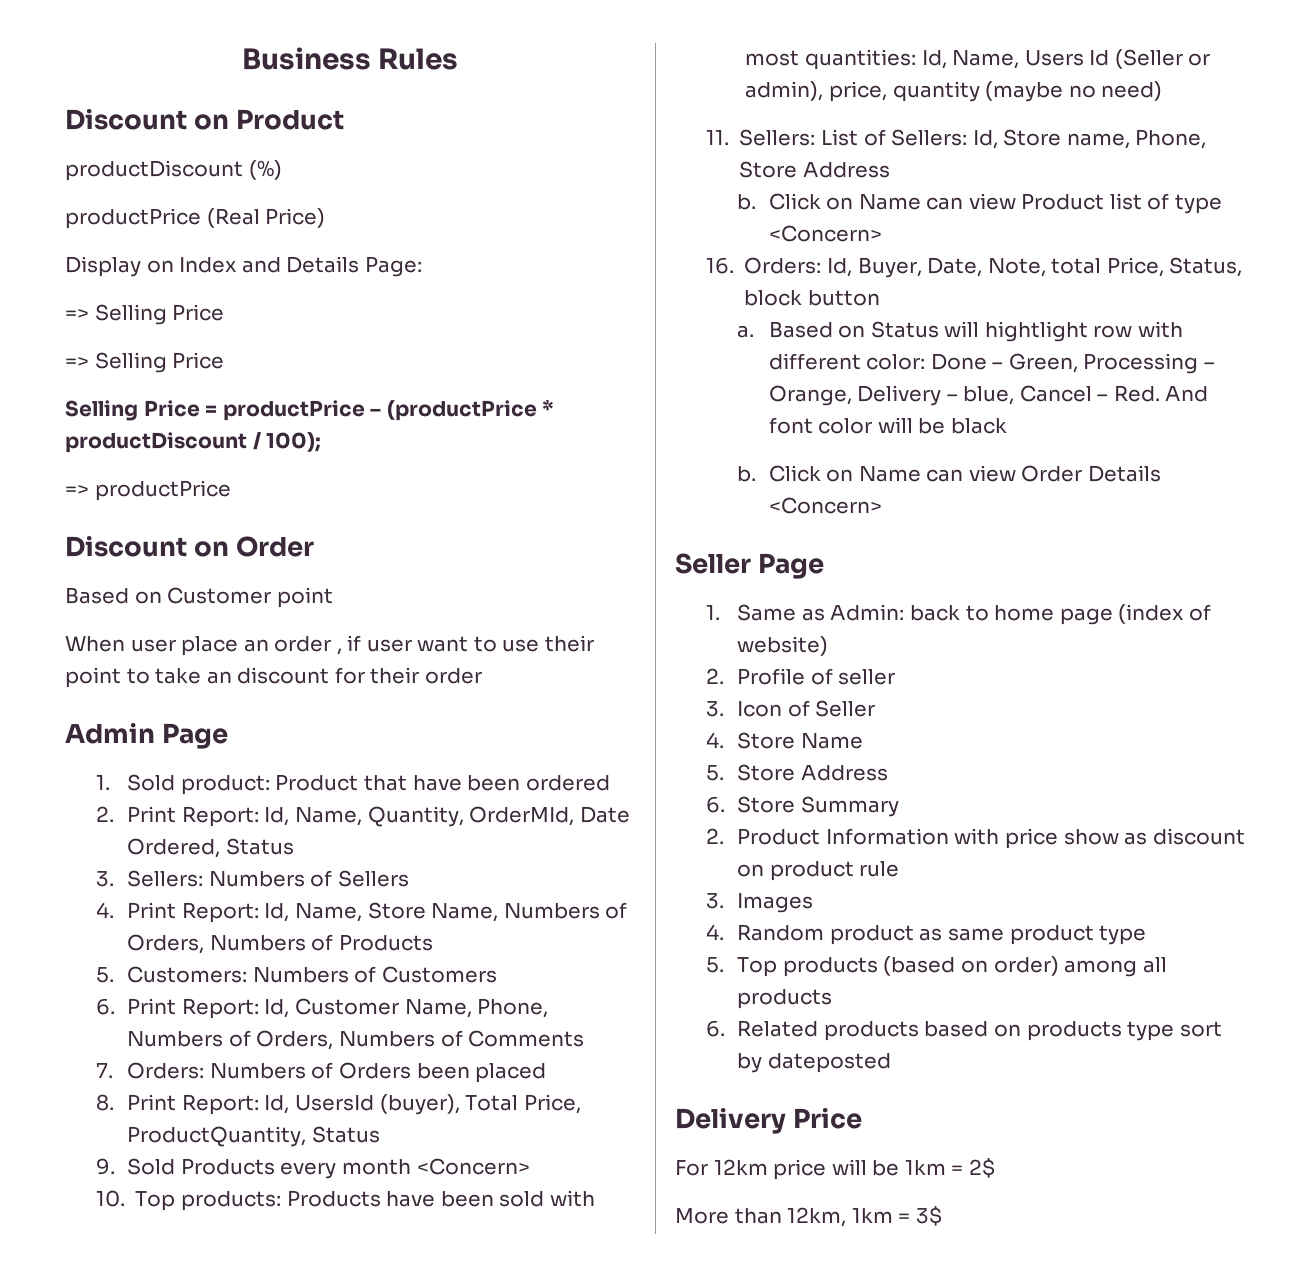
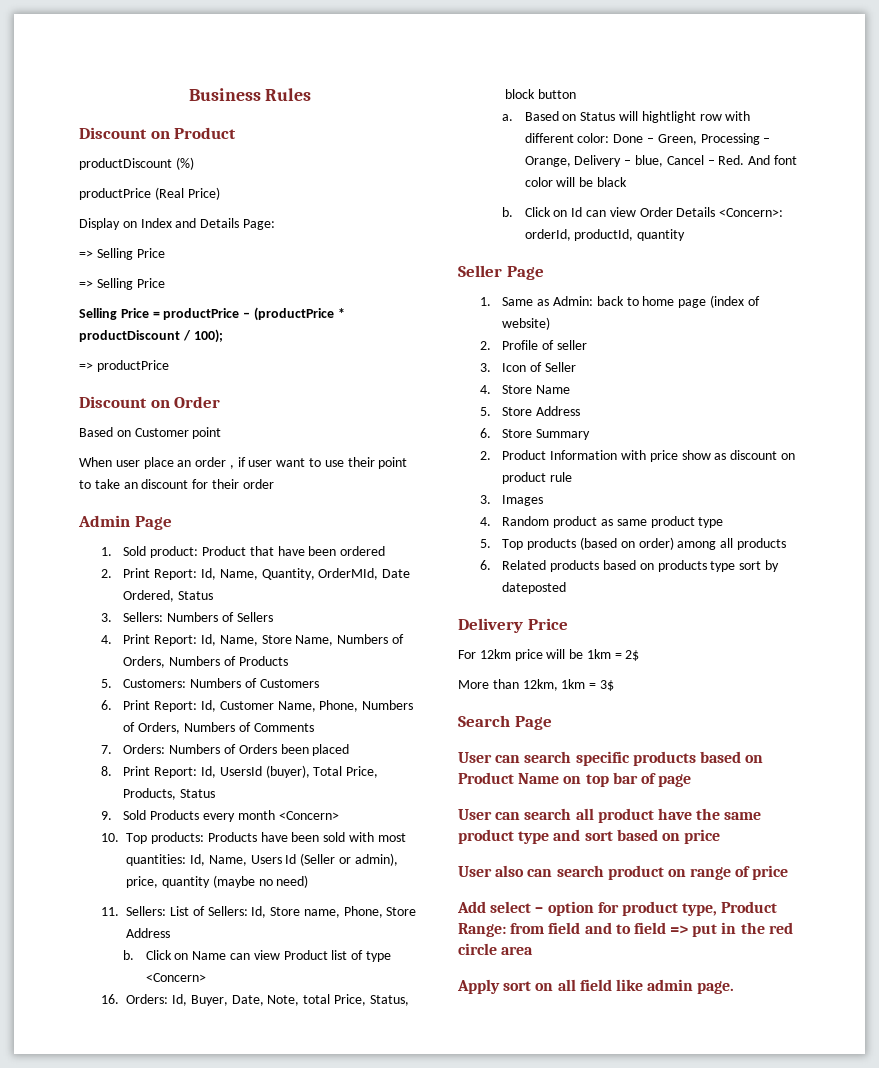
[127,1126,307,1147] ProductQuantity, -> [123,788,177,800] Products,
[858,466,921,482] Name -> [571,207,583,217] Id
[768,497,882,514] <Concern> -> [719,208,784,217] [524,229,686,241] <Concern>: orderId, productId, quantity
(942, 1216) none -> [458,715,552,730] [458,751,764,766] [458,772,692,787] [458,808,762,823] [458,829,721,844] [458,865,789,880] [457,901,778,916] [458,922,793,937] [458,943,534,955] [457,979,735,994] // Search Page // User can search specific products based on Product Name on top bar of page // User can search all product have the same product type and sort based on price // User also can search product on range of price // Add select – option for product type, Product Range: from field and to field => put in the red circle area // Apply sort on all field like admin page.

